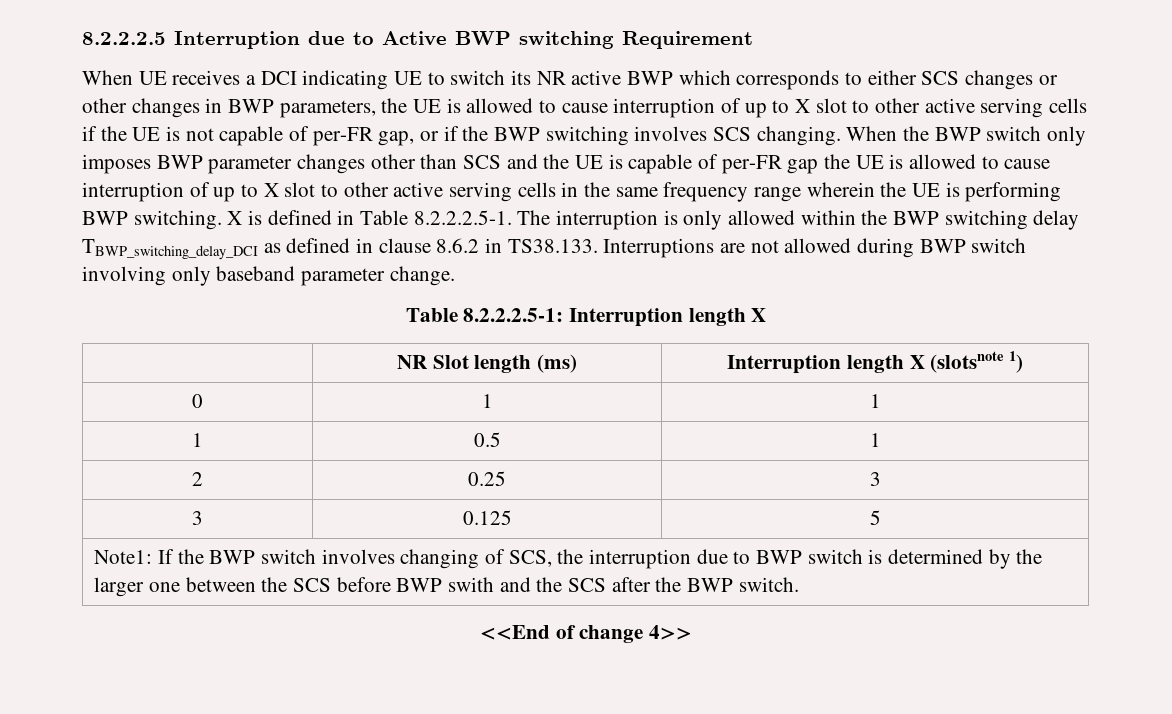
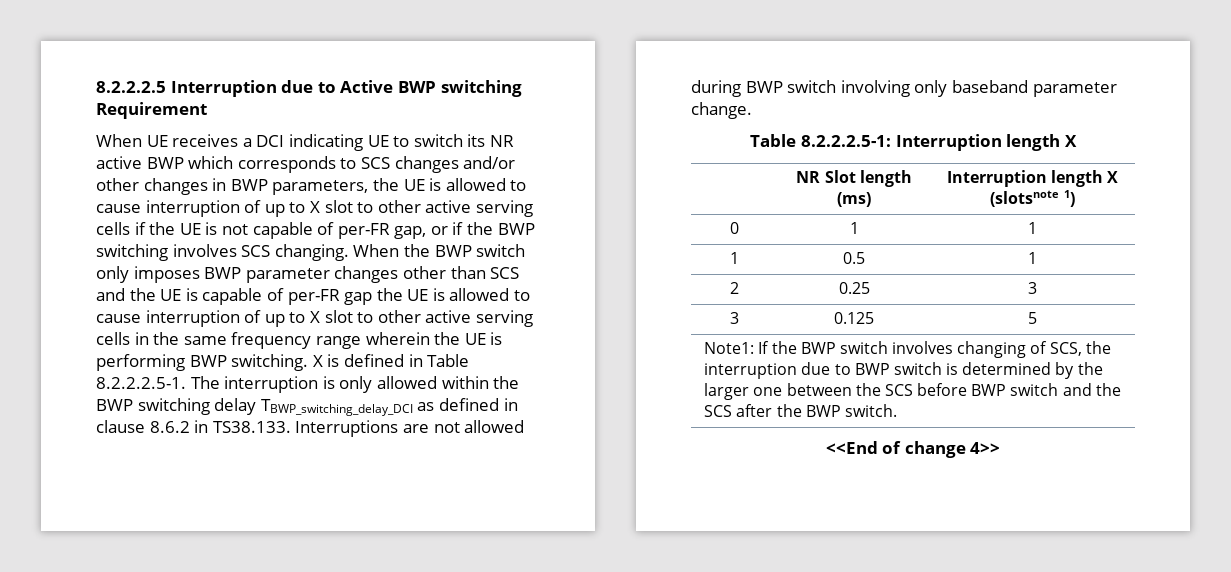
[867,70,917,85] either -> (357, 163) none
[1038,75,1058,85] or -> [463,156,516,169] and/or
[448,577,495,592] swith -> [1010,383,1059,396] switch

